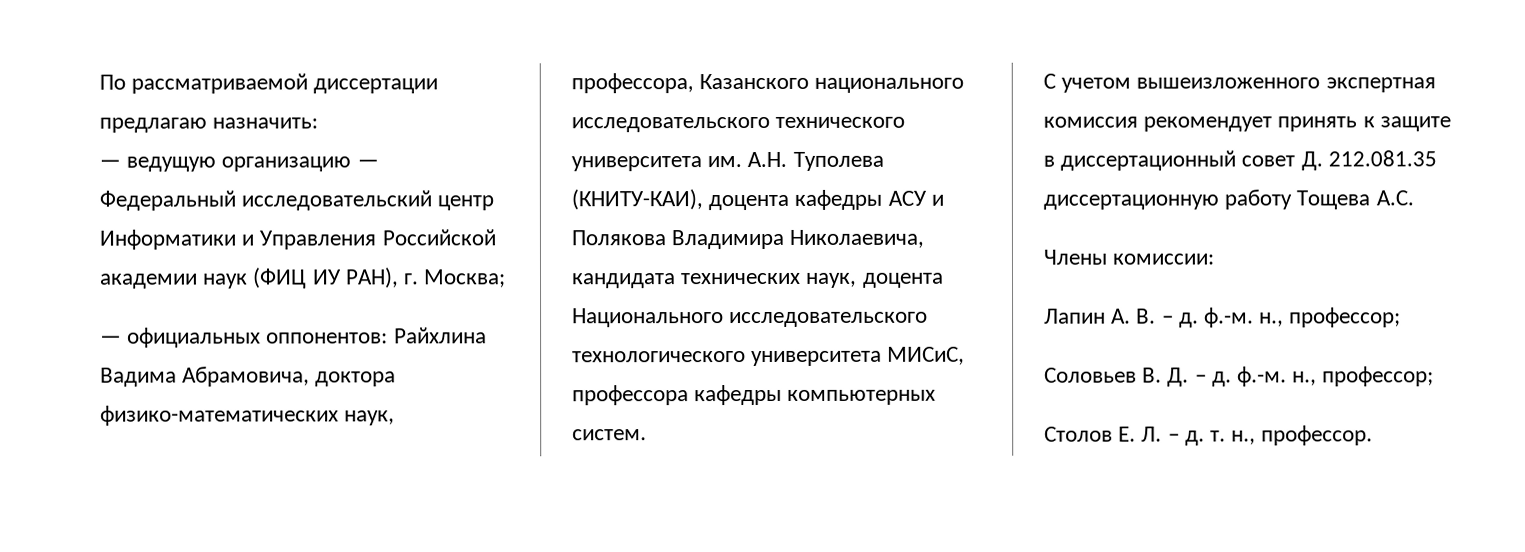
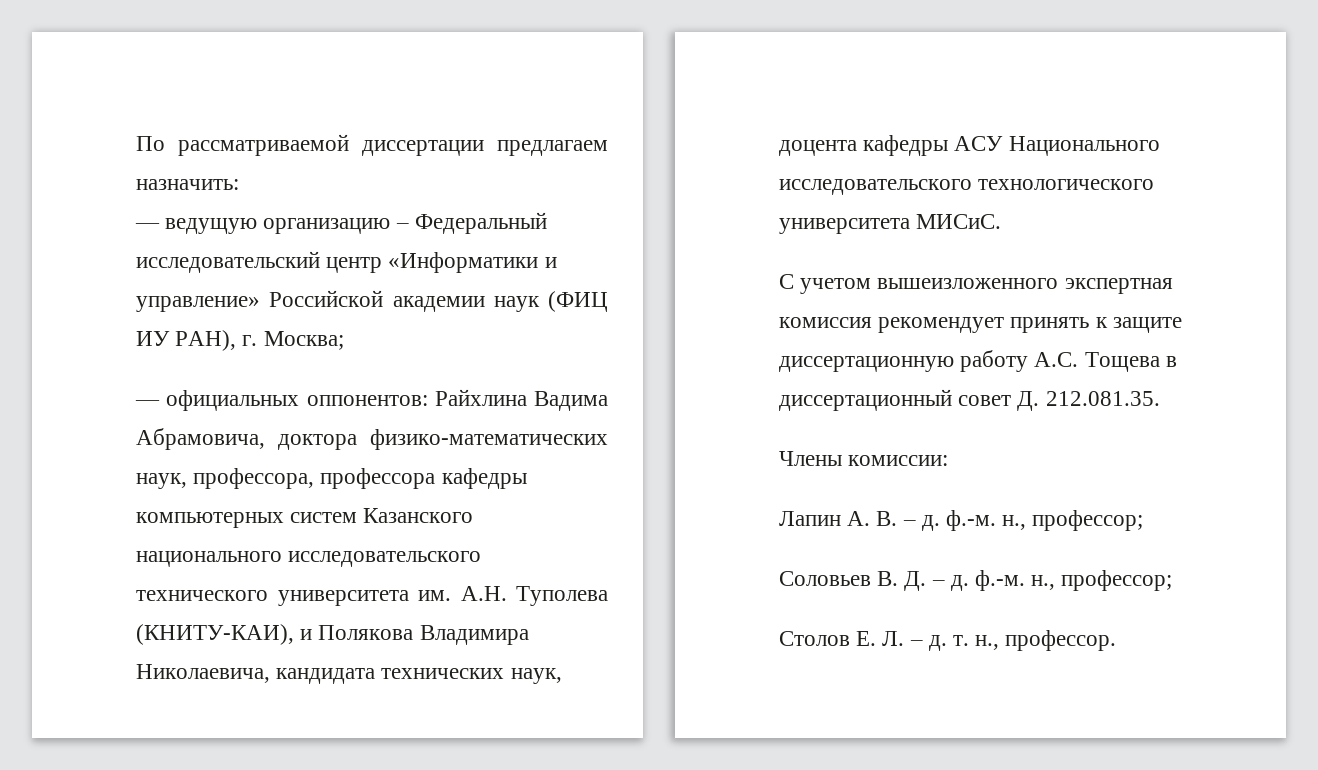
[99,117,207,133] предлагаю -> [497,140,608,156] предлагаем
[356,159,379,168] — -> [395,223,409,229] –
[99,229,377,250] Информатики и Управления -> [388,252,557,273] [136,296,260,312] «Информатики и управление»
(694, 83) none -> [320,468,527,489] [136,512,358,528] профессора кафедры компьютерных систем
[708,189,927,211] доцента кафедры АСУ -> (294, 634) none
(944, 280) none -> [863,135,1004,156] кафедры АСУ
[887,346,966,365] [572,384,937,406] [572,429,647,441] МИСиС, профессора кафедры компьютерных систем. -> [916,214,1002,229] МИСиС.
[1043,150,1437,171] [1043,189,1414,210] в диссертационный совет Д. 212.081.35 диссертационную работу Тощева А.С. -> [779,350,1177,372] [779,389,1160,411] диссертационную работу А.С. Тощева в диссертационный совет Д. 212.081.35.

